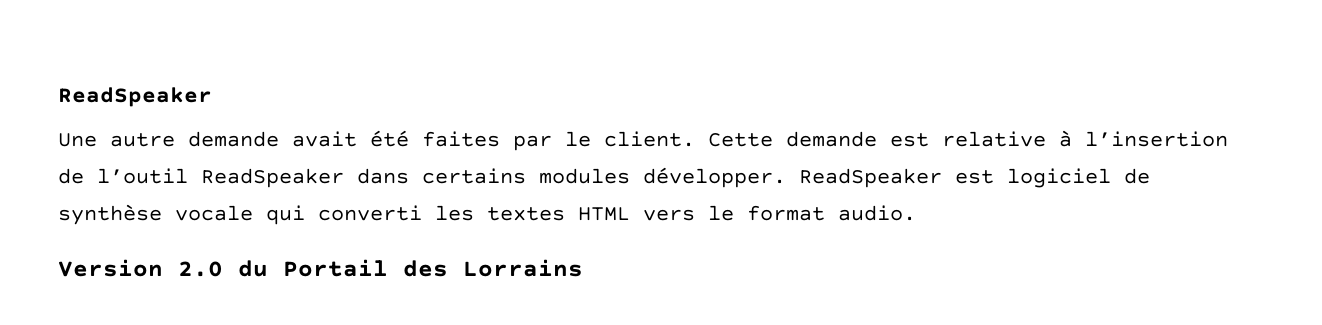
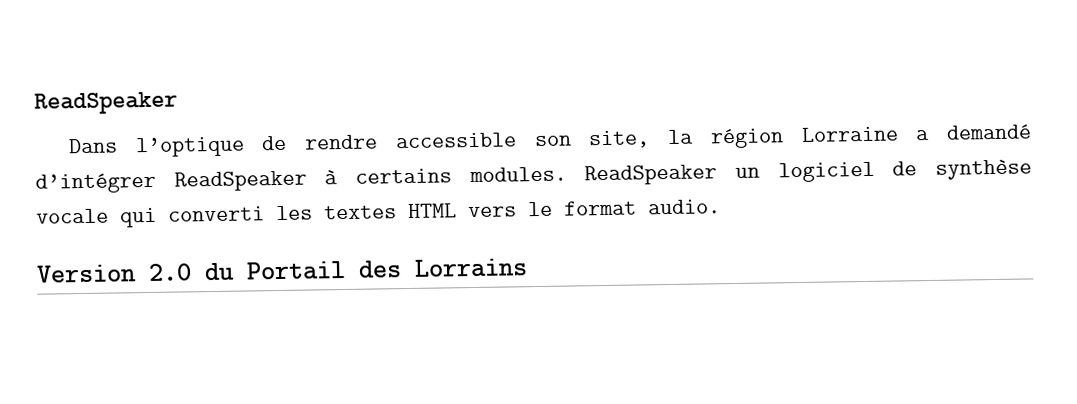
[58,130,1228,151] [58,167,994,188] Une autre demande avait été faites par le client. Cette demande est relative à l’insertion de l’outil ReadSpeaker dans certains modules développer. ReadSpeaker est -> [67,124,1032,158] [35,164,760,194] Dans l’optique de rendre accessible son site, la région Lorraine a demandé d’intégrer ReadSpeaker à certains modules. ReadSpeaker un

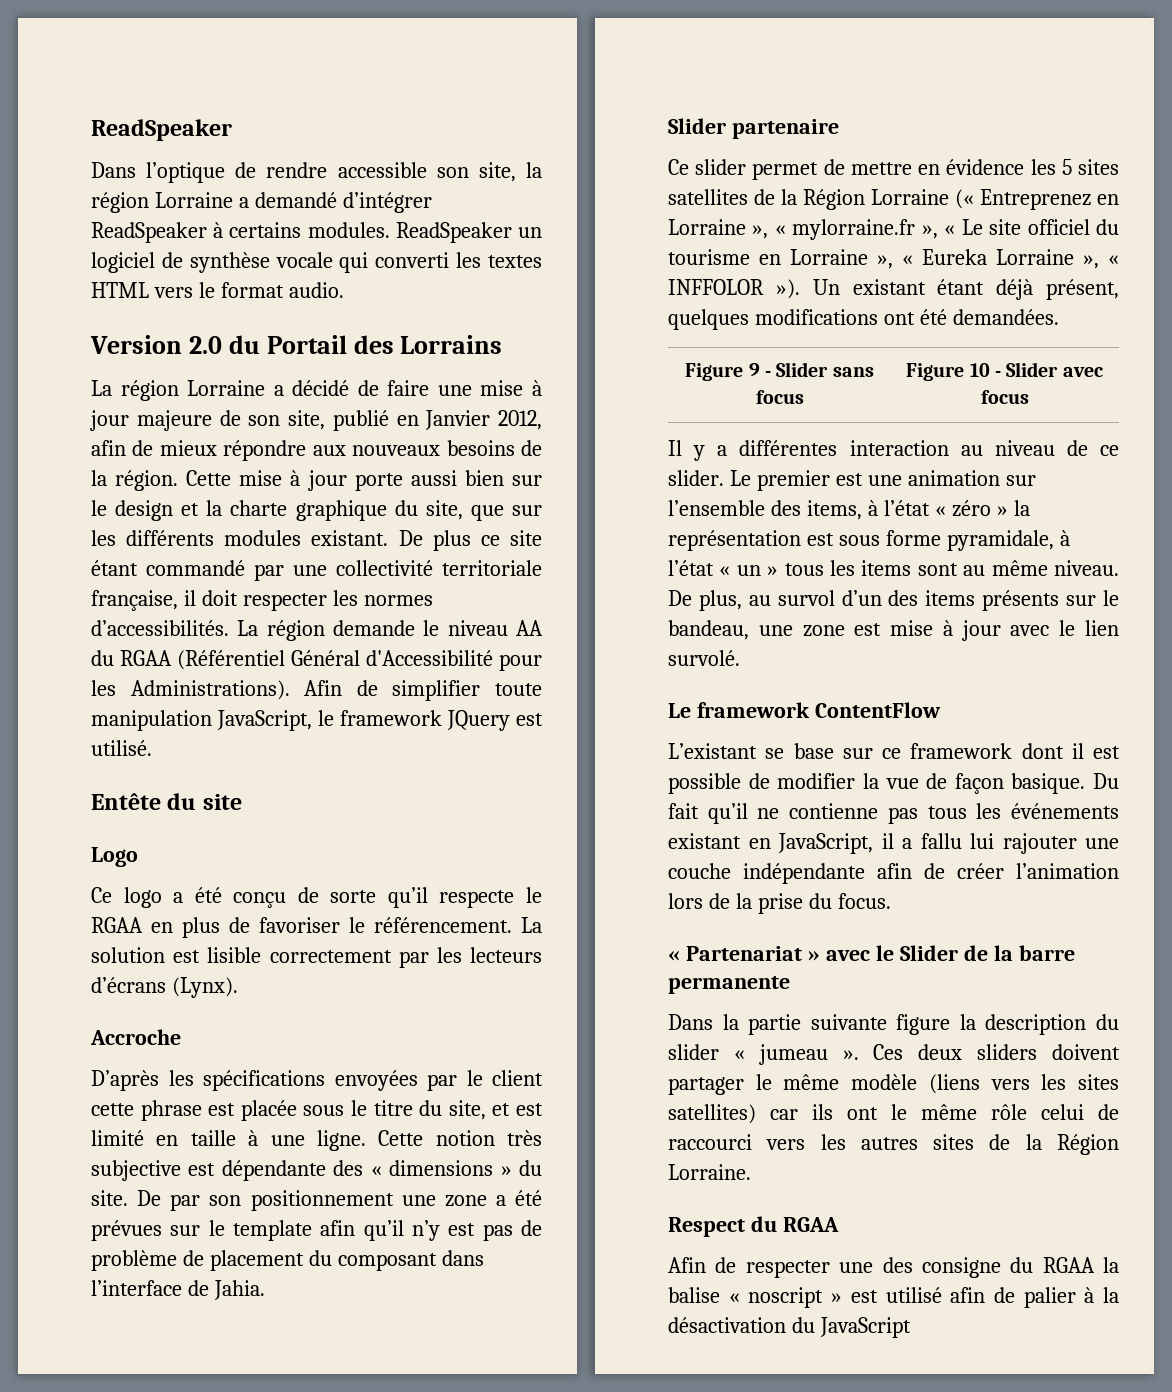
(528, 268) none -> [91,380,542,401] [90,410,542,431] [91,440,542,461] [91,470,542,491] [91,500,542,521] [91,530,543,551] [91,560,542,581] [91,590,433,611] [91,620,543,641] [91,650,542,671] [91,680,542,701] [91,710,543,731] [91,740,152,756] [91,793,242,810] [91,847,138,867] [91,887,542,908] [91,917,542,938] [91,947,542,968] [91,977,238,998] [90,1029,181,1045] [91,1070,543,1091] [91,1100,544,1121] [91,1130,542,1151] [91,1160,543,1181] [91,1190,542,1211] [91,1220,542,1241] [91,1250,484,1271] [91,1280,265,1300] [668,118,839,139] [668,159,1119,180] [668,189,1119,210] [668,219,1119,240] [668,249,1119,269] [668,279,1119,300] [668,309,1059,330] [685,362,874,381] [755,390,804,404] [906,362,1103,381] [980,390,1029,404] [668,440,1119,461] [668,470,1036,491] [668,500,1030,520] [668,530,1070,551] [668,560,1119,576] [668,590,1119,611] [668,620,1119,641] [668,650,740,666] [668,702,941,718] [668,743,1120,759] [668,773,1119,794] [668,803,1119,824] [668,833,1119,854] [668,863,1119,884] [668,893,891,914] [668,945,1075,961] [668,976,790,994] [668,1014,1119,1035] [668,1044,1120,1065] [668,1074,1119,1095] [668,1104,1119,1124] [668,1134,1119,1155] [668,1164,751,1180] [668,1216,839,1237] [668,1257,1119,1278] [668,1287,1119,1308] [668,1317,911,1338] // La région Lorraine a décidé de faire une mise à jour majeure de son site, publié en Janvier 2012, afin de mieux répondre aux nouveaux besoins de la région. Cette mise à jour porte aussi bien sur le design et la charte graphique du site, que sur les différents modules existant. De plus ce site étant commandé par une collectivité territoriale française, il doit respecter les normes d’accessibilités. La région demande le niveau AA du RGAA (Référentiel Général d'Accessibilité pour les Administrations). Afin de simplifier toute manipulation JavaScript, le framework JQuery est utilisé. // Entête du site // Logo // Ce logo a été conçu de sorte qu’il respecte le RGAA en plus de favoriser le référencement. La solution est lisible correctement par les lecteurs d’écrans (Lynx). // Accroche // D’après les spécifications envoyées par le client cette phrase est placée sous le titre du site, et est limité en taille à une ligne. Cette notion très subjective est dépendante des « dimensions » du site. De par son positionnement une zone a été prévues sur le template afin qu’il n’y est pas de problème de placement du composant dans l’interface de Jahia. // Slider partenaire // Ce slider permet de mettre en évidence les 5 sites satellites de la Région Lorraine (« Entreprenez en Lorraine », « mylorraine.fr », « Le site officiel du tourisme en Lorraine », « Eureka Lorraine », « INFFOLOR »). Un existant étant déjà présent, quelques modifications ont été demandées. // Figure 9 - Slider sans focus | Figure 10 - Slider avec focus // Il y a différentes interaction au niveau de ce slider. Le premier est une animation sur l’ensemble des items, à l’état « zéro » la représentation est sous forme pyramidale, à l’état « un » tous les items sont au même niveau. De plus, au survol d’un des items présents sur le bandeau, une zone est mise à jour avec le lien survolé. // Le framework ContentFlow // L’existant se base sur ce framework dont il est possible de modifier la vue de façon basique. Du fait qu’il ne contienne pas tous les événements existant en JavaScript, il a fallu lui rajouter une couche indépendante afin de créer l’animation lors de la prise du focus. // « Partenariat » avec le Slider de la barre permanente // Dans la partie suivante figure la description du slider « jumeau ». Ces deux sliders doivent partager le même modèle (liens vers les sites satellites) car ils ont le même rôle celui de raccourci vers les autres sites de la Région Lorraine. // Respect du RGAA // Afin de respecter une des consigne du RGAA la balise « noscript » est utilisé afin de palier à la désactivation du JavaScript

